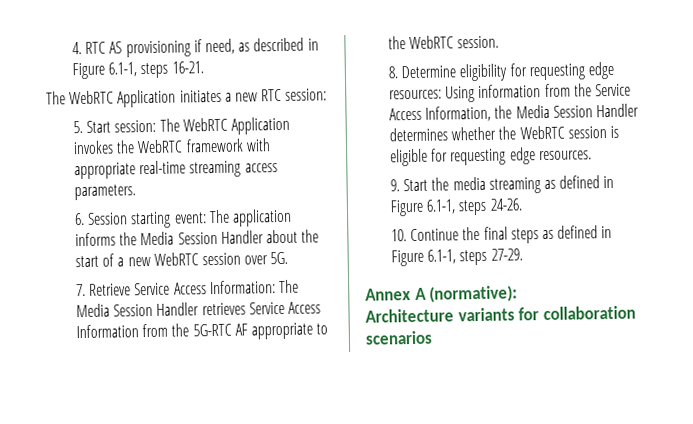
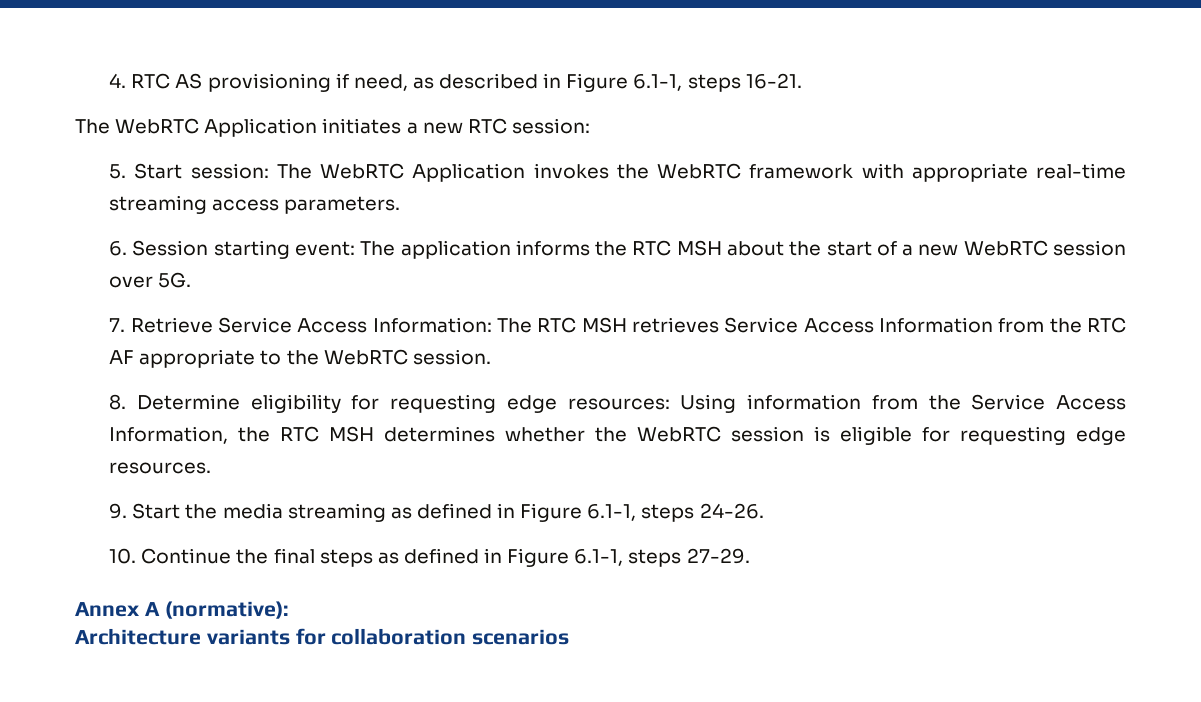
[140,230,264,246] Media Session Handler -> [632,240,722,256] RTC MSH
[76,302,200,318] Media Session Handler -> [537,317,627,333] RTC MSH
[192,323,232,337] 5G-RTC -> [1087,317,1126,333] RTC
[515,103,639,119] Media Session Handler -> [280,426,375,442] RTC MSH

